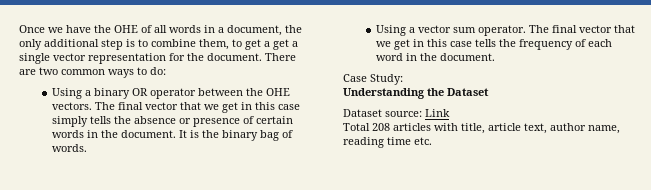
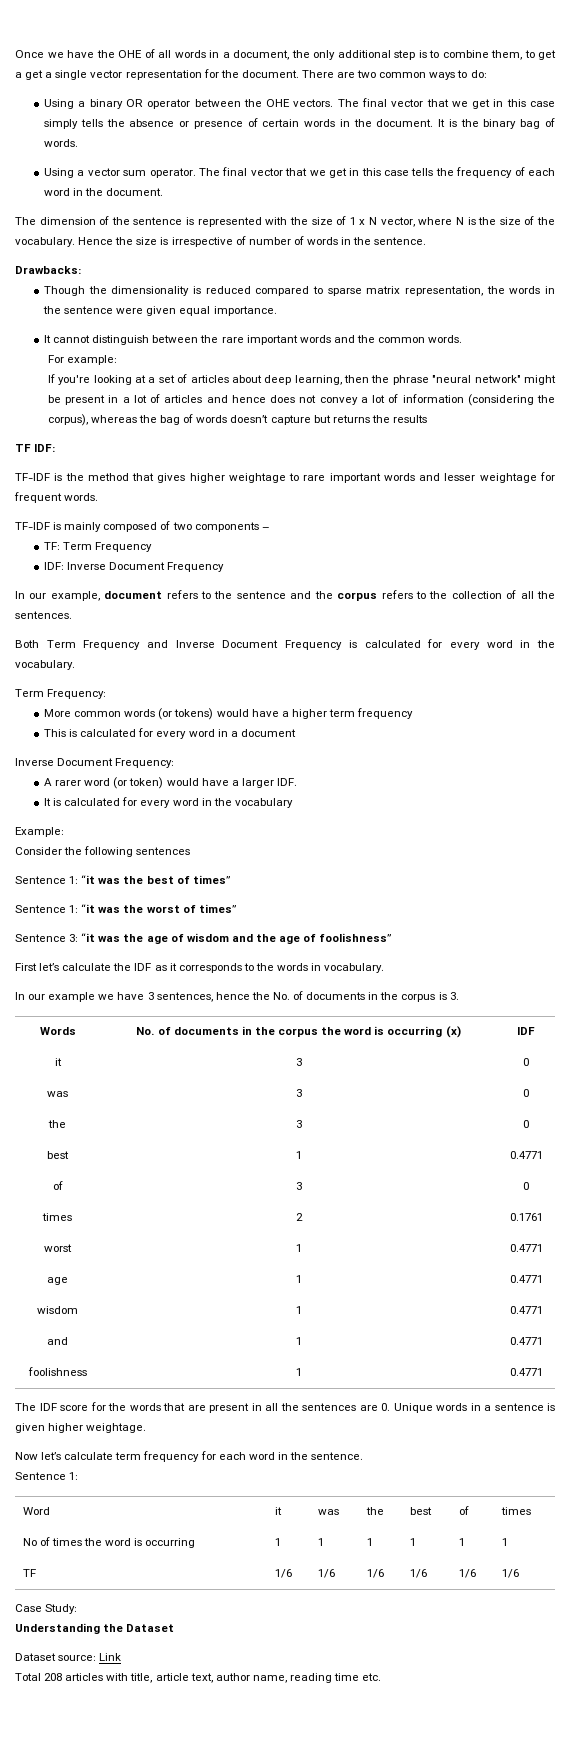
(495, 57) none -> [15,216,555,227] [15,236,427,247] [15,266,81,274] [44,286,555,296] [43,306,277,316] [44,335,463,345] [47,355,117,365] [47,374,557,385] [47,394,556,406] [47,414,427,426] [15,444,56,452] [15,472,555,483] [14,492,99,503] [15,521,270,532] [44,542,153,552] [44,562,225,572] [15,590,556,601] [15,611,72,619] [15,639,555,650] [15,660,75,670] [15,689,107,699] [44,708,414,720] [44,728,296,739] [15,758,175,768] [44,777,297,789] [44,797,293,808] [15,827,64,837] [15,846,191,857] [15,875,230,884] [15,904,236,913] [15,933,392,944] [15,963,385,973] [15,991,459,1002] [39,1027,76,1035] [136,1026,461,1038] [517,1027,535,1035] [54,1058,62,1066] [295,1058,302,1066] [523,1058,529,1066] [47,1091,68,1097] [295,1089,302,1097] [523,1089,529,1097] [48,1120,66,1128] [295,1120,302,1128] [523,1120,529,1128] [47,1151,69,1159] [295,1151,302,1159] [509,1151,543,1159] [52,1181,63,1190] [295,1182,302,1190] [523,1182,529,1190] [42,1213,72,1221] [295,1213,303,1221] [509,1213,543,1221] [44,1244,72,1252] [295,1244,302,1252] [509,1244,543,1252] [47,1277,68,1285] [295,1275,302,1283] [509,1275,543,1283] [37,1306,78,1314] [295,1306,302,1314] [509,1306,543,1314] [47,1337,68,1345] [295,1337,302,1345] [509,1337,543,1345] [27,1367,87,1376] [295,1368,302,1376] [509,1368,543,1376] [15,1402,555,1413] [15,1423,147,1433] [15,1451,364,1462] [15,1472,79,1480] [22,1507,50,1515] [274,1507,282,1515] [317,1509,339,1515] [365,1507,384,1515] [409,1507,432,1515] [458,1506,469,1515] [500,1507,531,1515] [22,1537,196,1548] [274,1538,281,1546] [317,1538,324,1546] [366,1538,373,1546] [409,1538,416,1546] [458,1538,465,1546] [501,1538,508,1546] [22,1569,36,1577] [274,1569,292,1578] [317,1569,335,1578] [366,1569,384,1578] [409,1569,427,1578] [458,1569,476,1578] [501,1569,519,1578] // The dimension of the sentence is represented with the size of 1 x N vector, where N is the size of the vocabulary. Hence the size is irrespective of number of words in the sentence. // Drawbacks: // Though the dimensionality is reduced compared to sparse matrix representation, the words in the sentence were given equal importance. // It cannot distinguish between the rare important words and the common words. // For example: // If you're looking at a set of articles about deep learning, then the phrase "neural network" might be present in a lot of articles and hence does not convey a lot of information (considering the corpus), whereas the bag of words doesn’t capture but returns the results // TF IDF: // TF-IDF is the method that gives higher weightage to rare important words and lesser weightage for frequent words. // TF-IDF is mainly composed of two components – // TF: Term Frequency // IDF: Inverse Document Frequency // In our example, document refers to the sentence and the corpus refers to the collection of all the sentences. // Both Term Frequency and Inverse Document Frequency is calculated for every word in the vocabulary. // Term Frequency: // More common words (or tokens) would have a higher term frequency // This is calculated for every word in a document // Inverse Document Frequency: // A rarer word (or token) would have a larger IDF. // It is calculated for every word in the vocabulary // Example: // Consider the following sentences // Sentence 1: “it was the best of times” // Sentence 1: “it was the worst of times” // Sentence 3: “it was the age of wisdom and the age of foolishness” // First let’s calculate the IDF as it corresponds to the words in vocabulary. // In our example we have 3 sentences, hence the No. of documents in the corpus is 3. // Words | No. of documents in the corpus the word is occurring (x) | IDF // it | 3 | 0 // was | 3 | 0 // the | 3 | 0 // best | 1 | 0.4771 // of | 3 | 0 // times | 2 | 0.1761 // worst | 1 | 0.4771 // age | 1 | 0.4771 // wisdom | 1 | 0.4771 // and | 1 | 0.4771 // foolishness | 1 | 0.4771 // The IDF score for the words that are present in all the sentences are 0. Unique words in a sentence is given higher weightage. // Now let’s calculate term frequency for each word in the sentence. // Sentence 1: // Word | it | was | the | best | of | times // No of times the word is occurring | 1 | 1 | 1 | 1 | 1 | 1 // TF | 1/6 | 1/6 | 1/6 | 1/6 | 1/6 | 1/6

